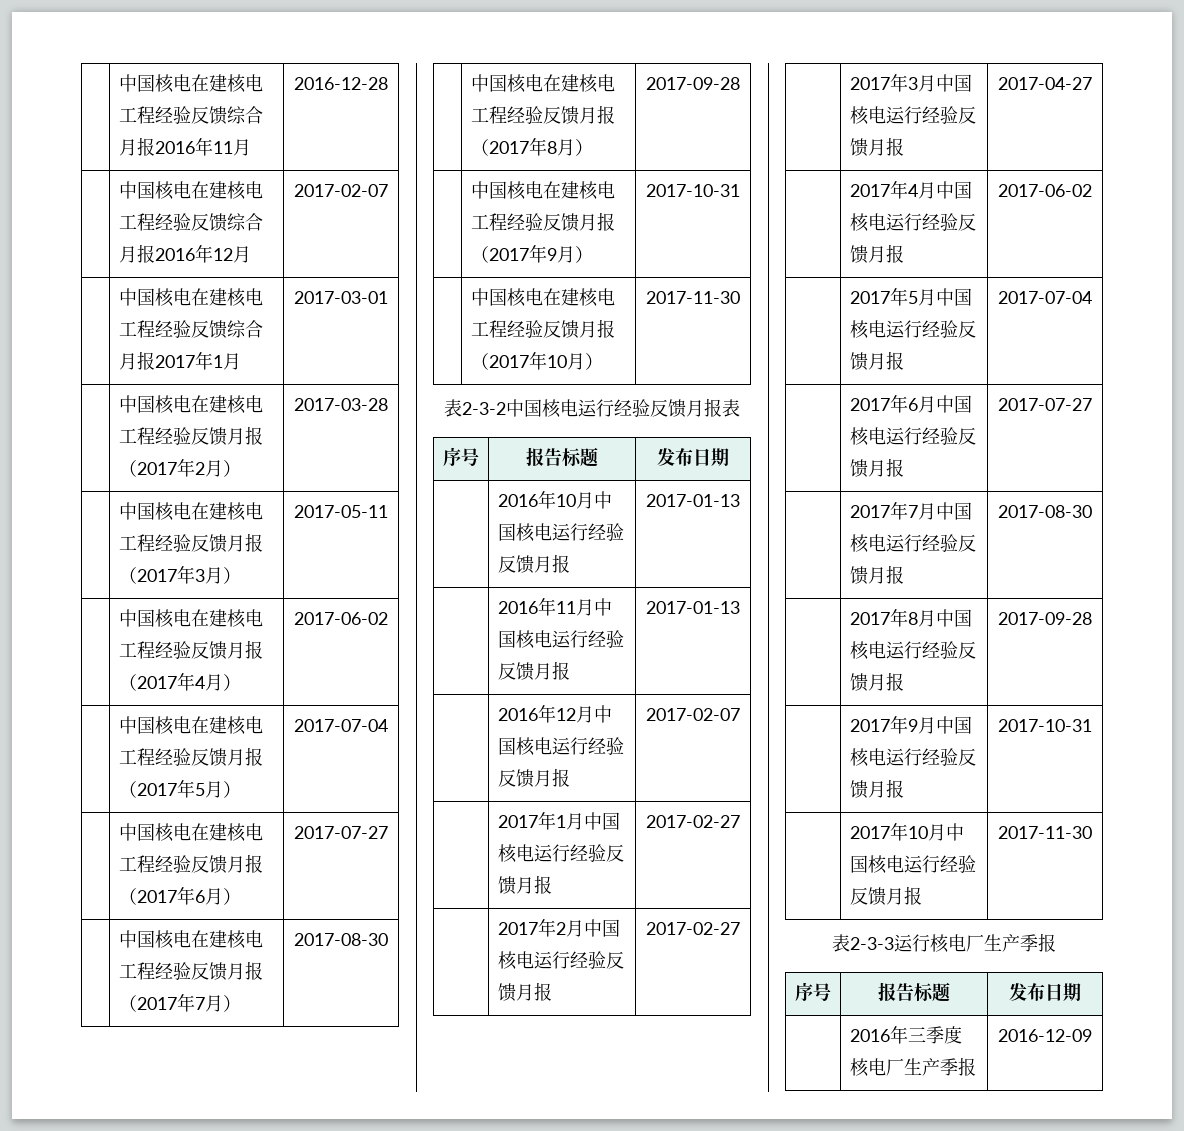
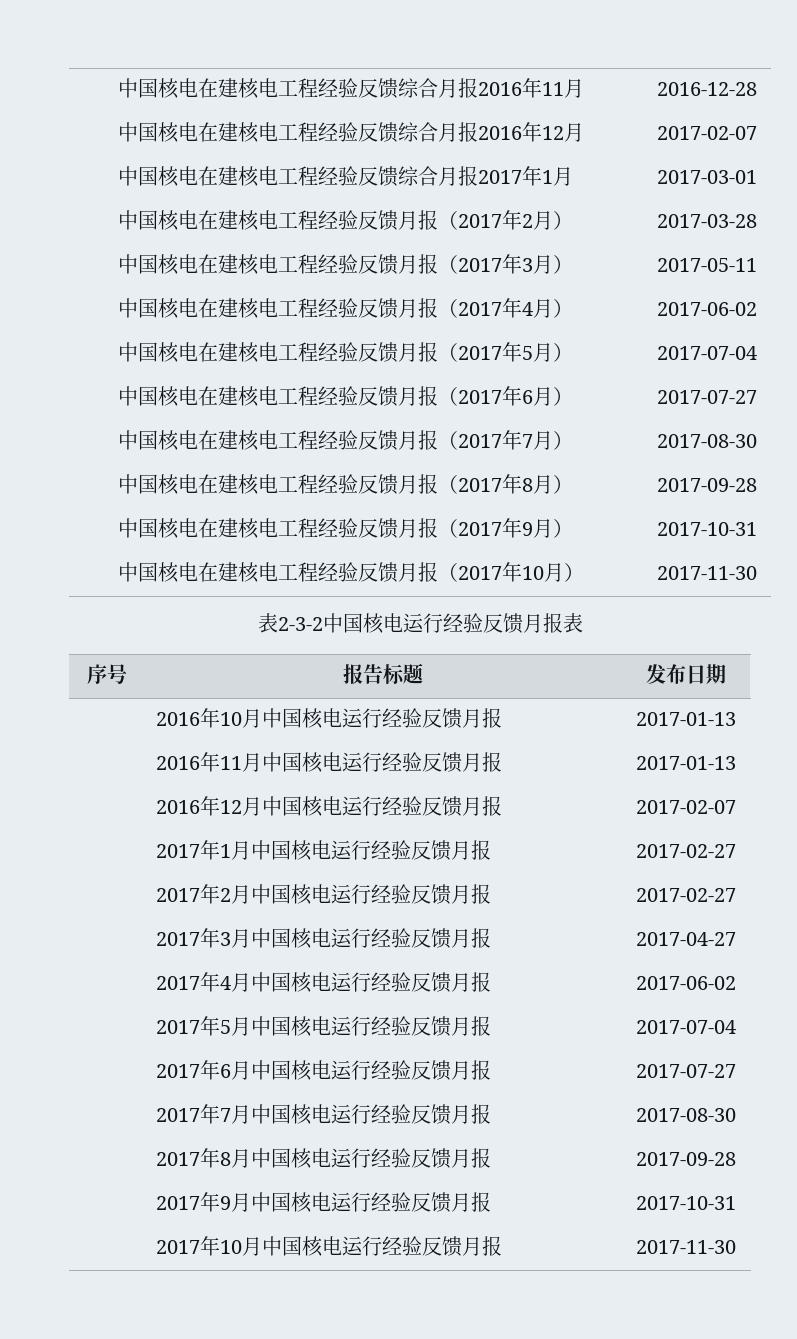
[832,933,1056,953] [795,982,831,1001] [878,982,950,1002] [1009,983,1081,1001] [849,1025,962,1044] [849,1057,976,1077] [998,1029,1092,1042] // 表2-3-3运行核电厂生产季报 // 序号 | 报告标题 | 发布日期 // | 2016年三季度核电厂生产季报 | 2016-12-09 -> (736, 1247) none

